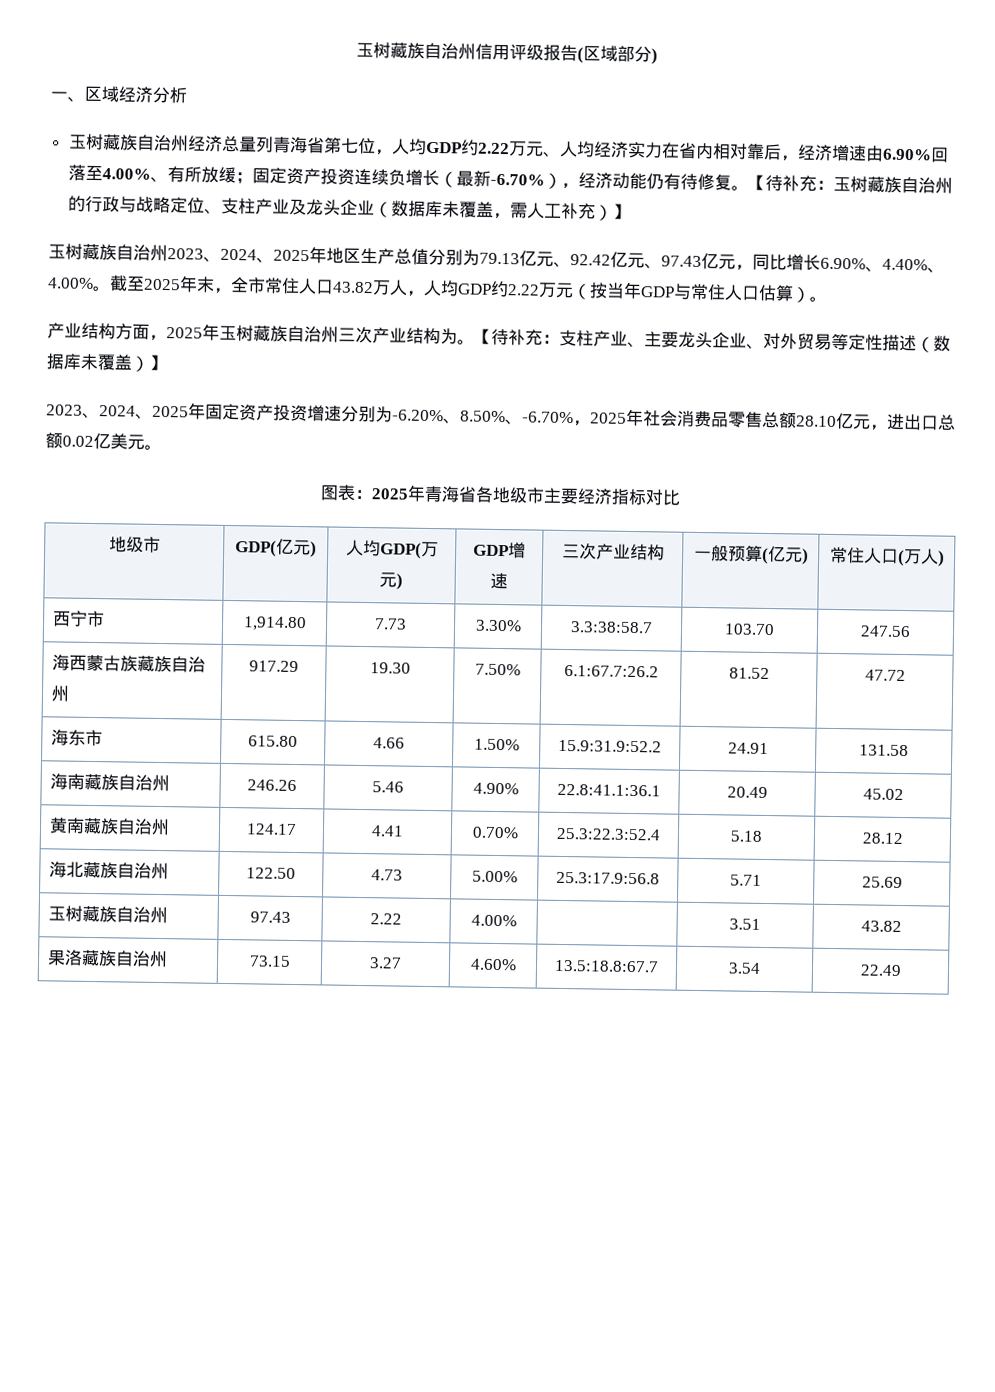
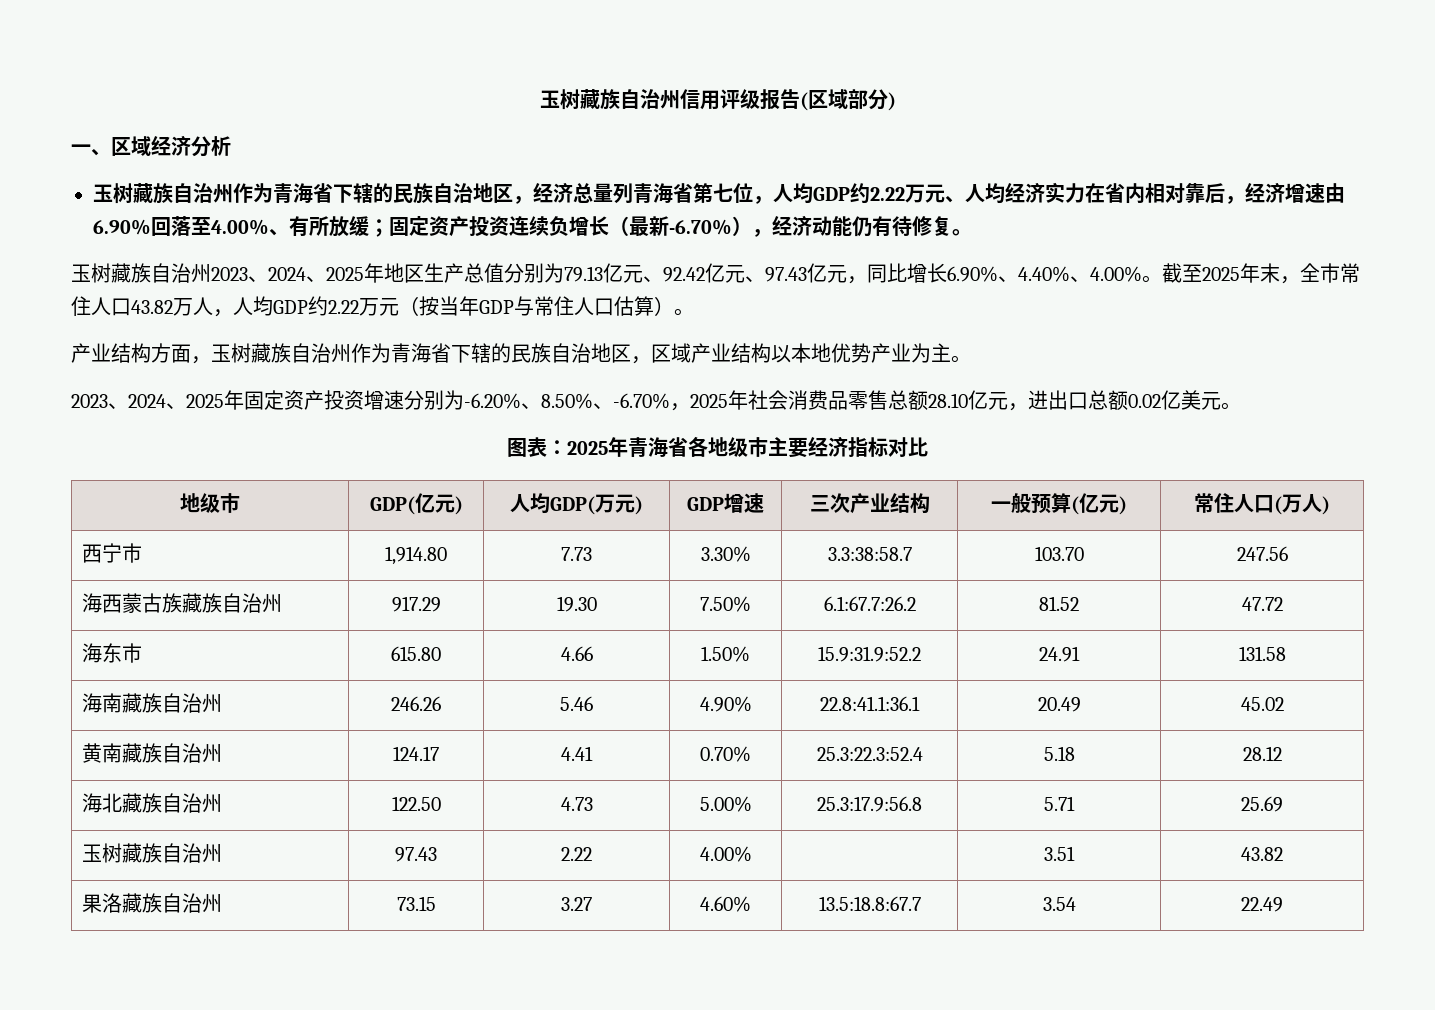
(189, 143) none -> [233,183,533,204] 作为青海省下辖的民族自治地区，
[747,174,953,194] [67,195,630,221] 【待补充：玉树藏族自治州的行政与战略定位、支柱产业及龙头企业（数据库未覆盖，需人工补充）】 -> (972, 232) none
[166,323,951,353] [46,353,167,372] 2025年玉树藏族自治州三次产业结构为。【待补充：支柱产业、主要龙头企业、对外贸易等定性描述（数据库未覆盖）】 -> [211,343,971,364] 玉树藏族自治州作为青海省下辖的民族自治地区，区域产业结构以本地优势产业为主。

